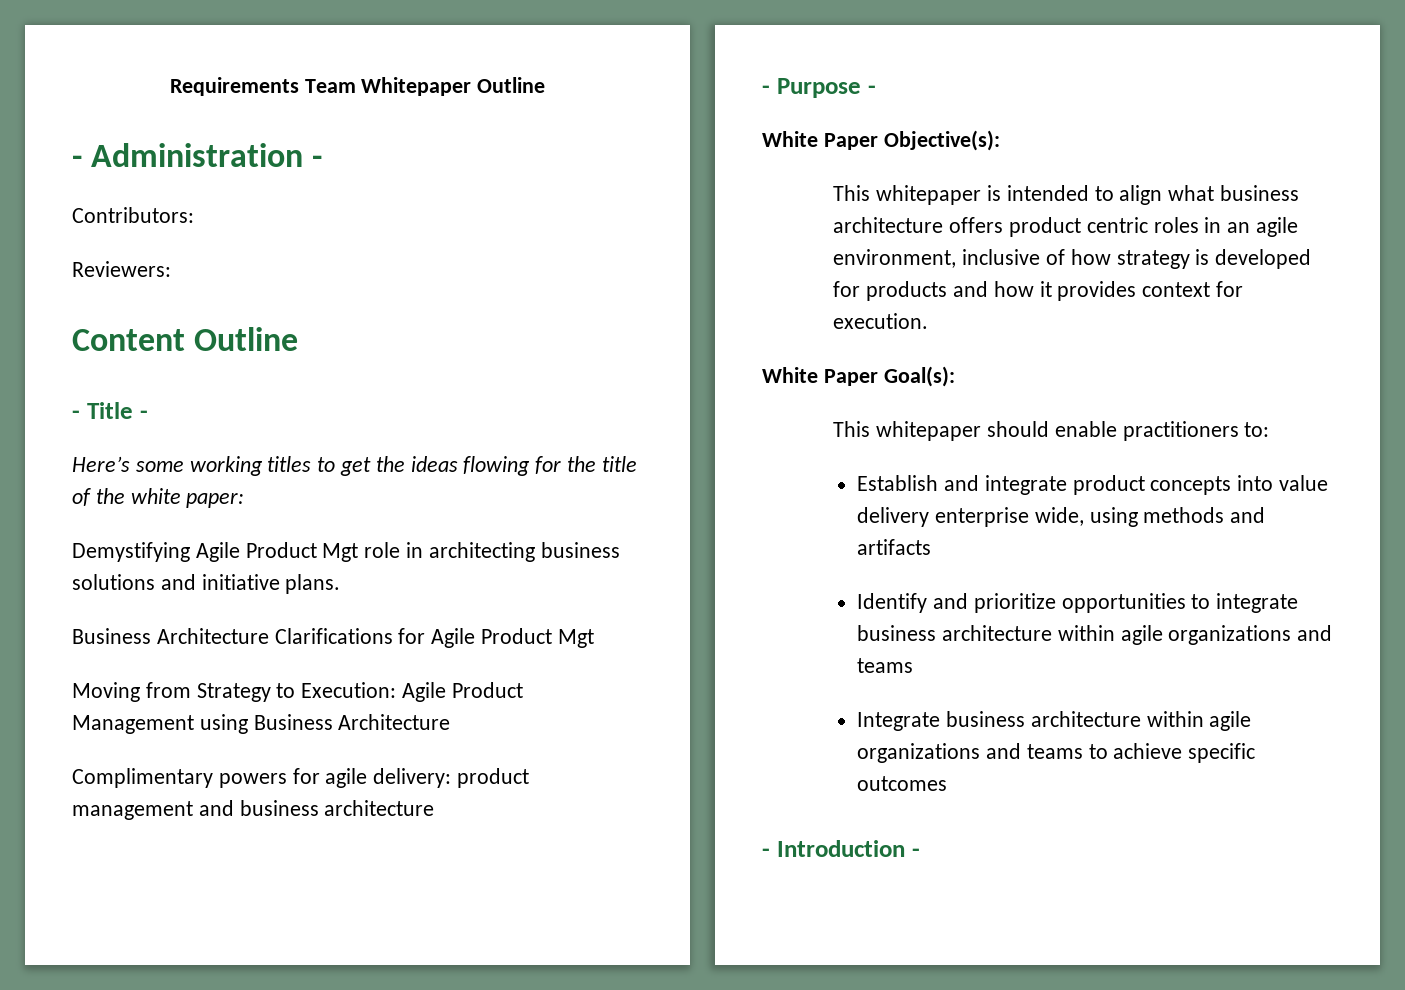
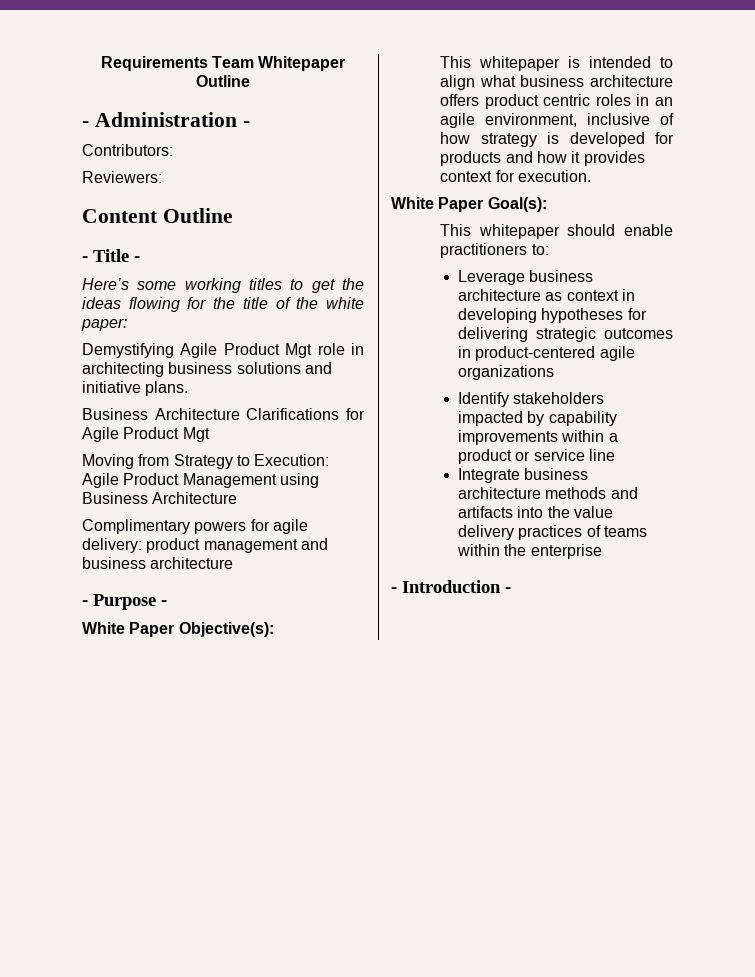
[857,475,1328,495] [857,507,1266,527] [857,539,932,555] [857,593,1299,613] [857,625,1333,645] [857,658,914,673] [857,711,1252,731] [857,743,1256,763] [857,776,948,791] Establish and integrate product concepts into value delivery enterprise wide, using methods and artifacts // Identify and prioritize opportunities to integrate business architecture within agile organizations and teams // Integrate business architecture within agile organizations and teams to achieve specific outcomes -> [457,270,594,285] [457,289,635,301] [457,308,647,323] [457,327,673,342] [457,346,635,361] [457,365,554,380] [457,392,605,407] [457,411,617,426] [457,430,618,445] [457,449,615,464] [457,468,589,483] [457,487,638,499] [457,506,613,518] [457,525,647,540] [456,544,602,559] Leverage business architecture as context in developing hypotheses for delivering strategic outcomes in product-centered agile organizations // Identify stakeholders impacted by capability improvements within a product or service line // Integrate business architecture methods and artifacts into the value delivery practices of teams within the enterprise

